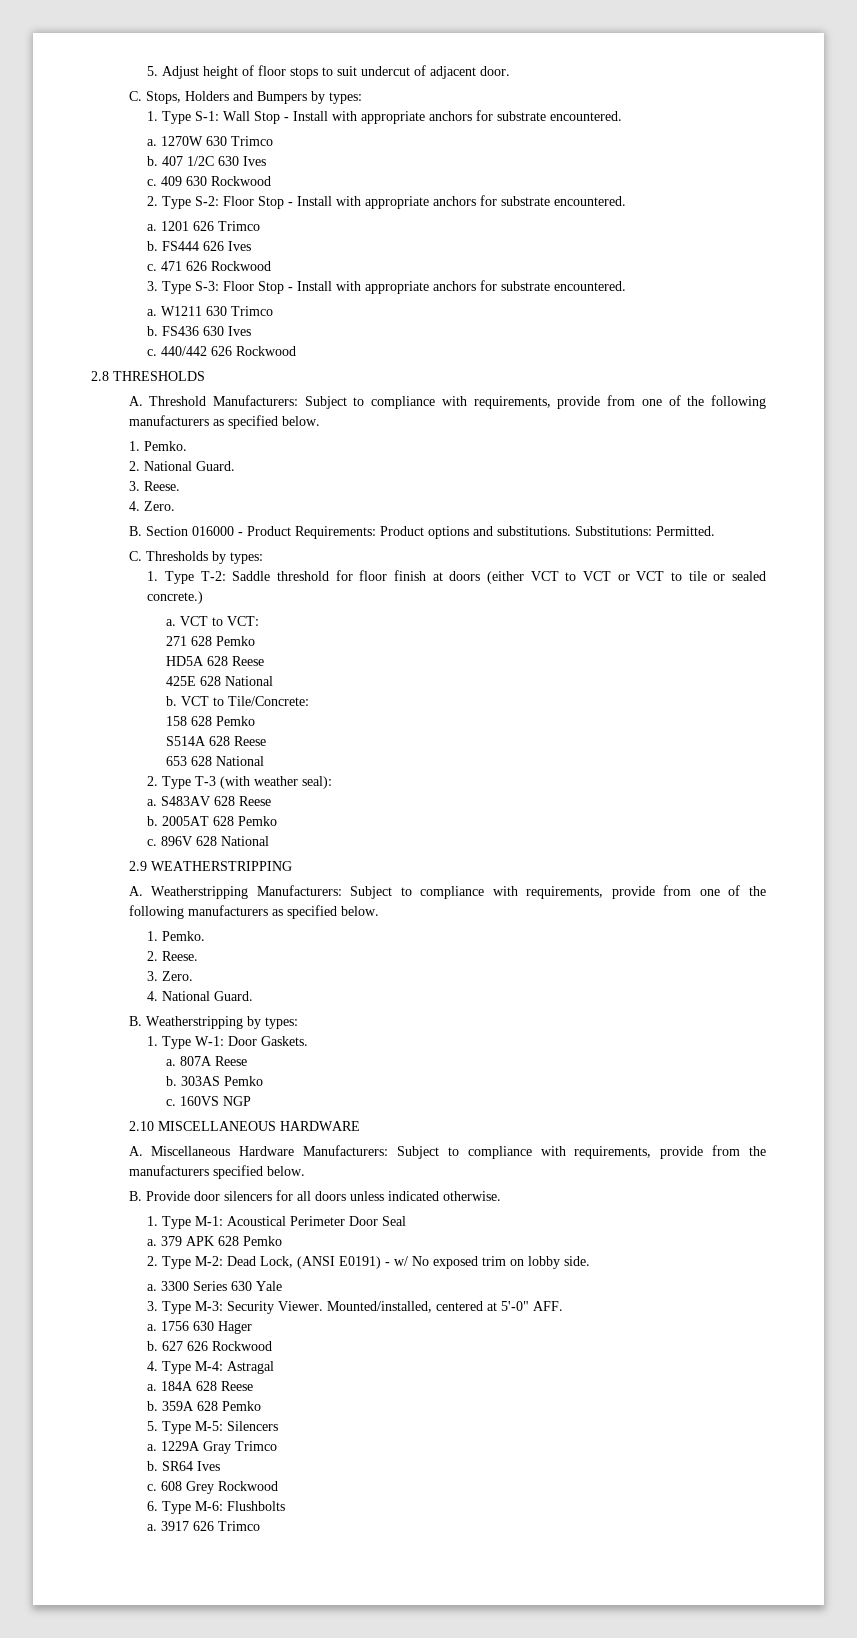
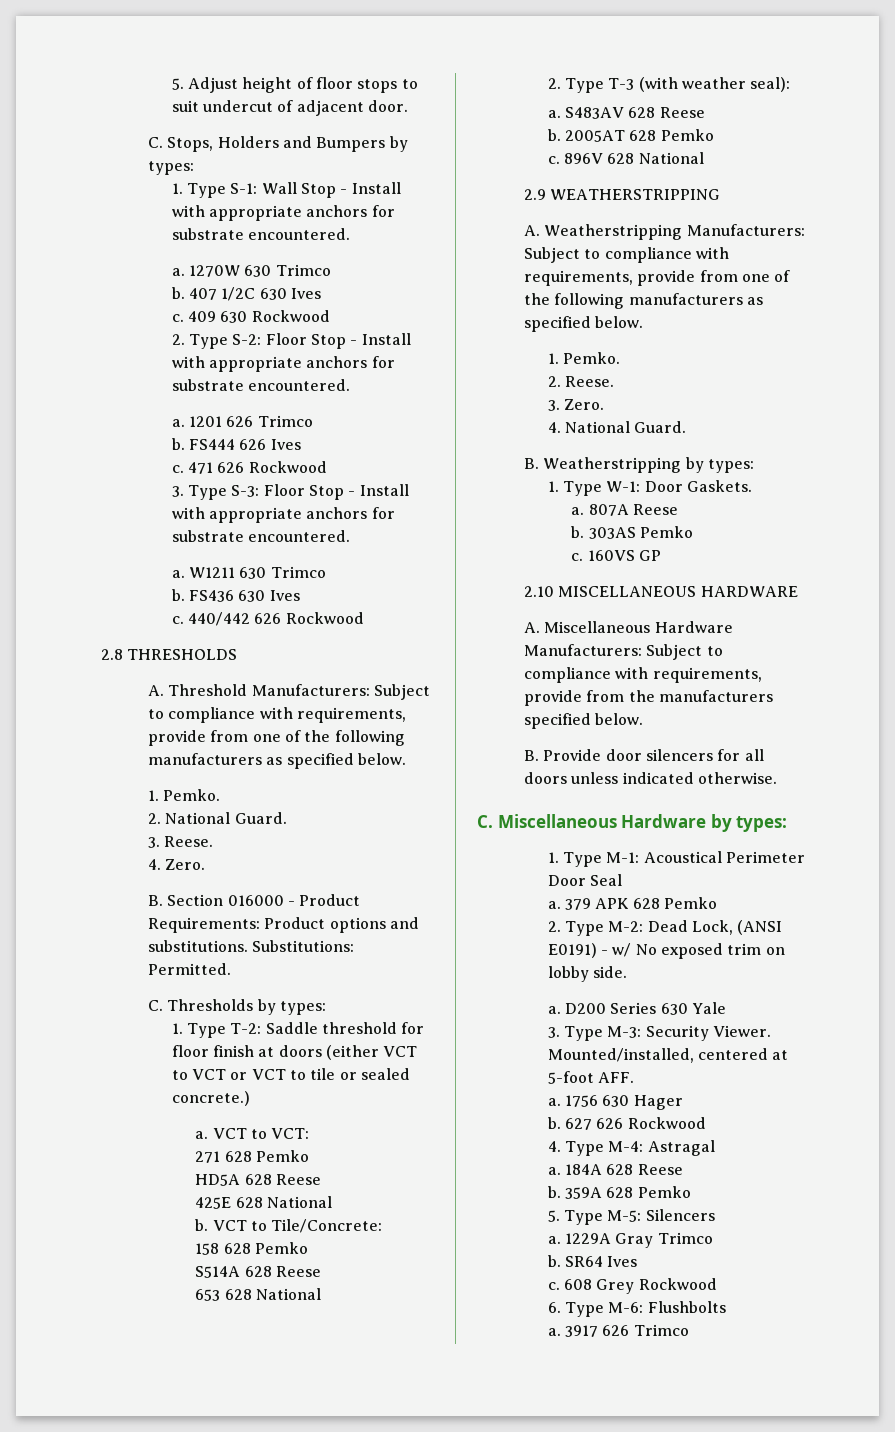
[223,1096,252,1106] NGP -> [638,550,661,561] GP
(501, 1196) none -> [477,814,788,832] // C. Miscellaneous Hardware by types:
[161,1281,190,1291] 3300 -> [564,1003,606,1014] D200
[501,1301,530,1311] 5'-0" -> [547,1071,594,1084] 5-foot

